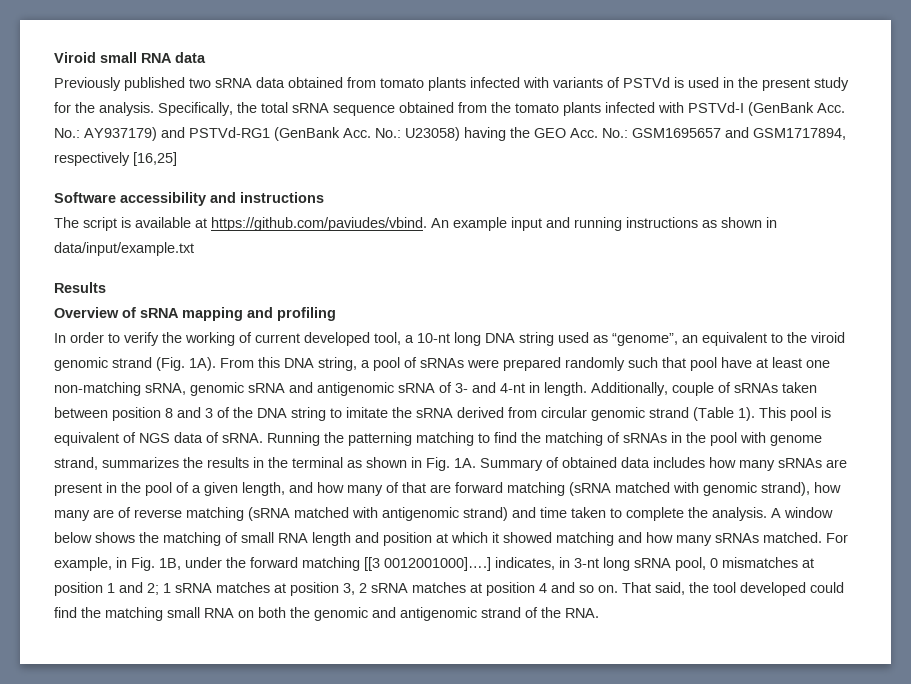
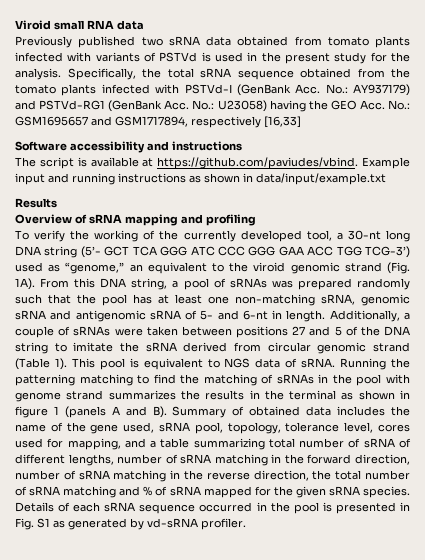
[133,152,177,166] [16,25] -> [264,116,301,128] [16,33]
[431,217,507,231] An example -> [361,157,410,169] Example
[54,332,120,343] In order to -> [15,230,29,240] To
[255,333,300,343] current -> [159,230,236,242] the currently
[417,333,450,343] 10-nt -> [347,230,381,240] 30-nt
(554, 339) none -> [80,246,411,258] (5’- GCT TCA GGG ATC CCC GGG GAA ACC TGG TCG-3’)
[612,333,678,346] “genome”, -> [65,262,125,274] “genome,”
[467,359,499,368] were -> [271,280,293,288] was
[690,357,752,371] pool have -> [77,294,152,306] the pool has
[455,382,525,393] 3- and 4-nt -> [200,310,268,320] 5- and 6-nt
(668, 389) none -> [404,313,410,320] a
(778, 388) none -> [114,328,143,336] were
[112,407,213,421] position 8 and 3 -> [235,326,342,338] positions 27 and 5
[123,432,136,443] of -> [207,359,220,368] to
[54,457,98,470] strand, -> [66,390,104,400] strand
[426,457,476,471] Fig. 1A. -> [15,406,167,418] figure 1 (panels A and B).
[709,457,847,471] [54,482,841,496] [54,507,833,521] [54,532,848,546] [54,557,814,571] [54,582,844,596] [54,607,599,621] how many sRNAs are present in the pool of a given length, and how many of that are forward matching (sRNA matched with genomic strand), how many are of reverse matching (sRNA matched with antigenomic strand) and time taken to complete the analysis. A window below shows the matching of small RNA length and position at which it showed matching and how many sRNAs matched. For example, in Fig. 1B, under the forward matching [[3 0012001000]….] indicates, in 3-nt long sRNA pool, 0 mismatches at position 1 and 2; 1 sRNA matches at position 3, 2 sRNA matches at position 4 and so on. That said, the tool developed could find the matching small RNA on both the genomic and antigenomic strand of the RNA. -> [391,406,411,416] [15,422,411,434] [15,438,411,450] [15,454,410,466] [15,470,411,482] [15,486,410,498] [15,502,410,514] [15,518,246,530] the name of the gene used, sRNA pool, topology, tolerance level, cores used for mapping, and a table summarizing total number of sRNA of different lengths, number of sRNA matching in the forward direction, number of sRNA matching in the reverse direction, the total number of sRNA matching and % of sRNA mapped for the given sRNA species. Details of each sRNA sequence occurred in the pool is presented in Fig. S1 as generated by vd-sRNA profiler.

